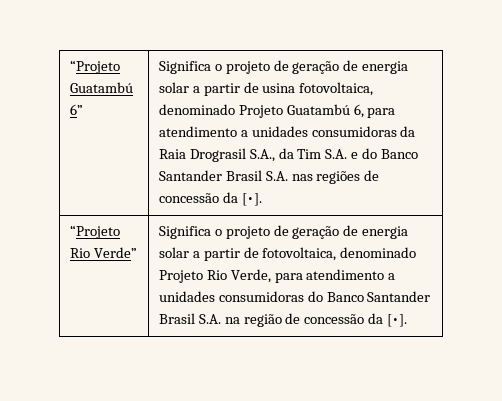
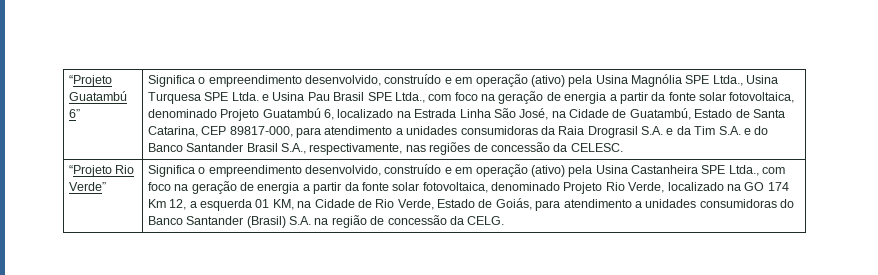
[225,60,409,74] [158,82,296,96] projeto de geração de energia solar a partir de usina -> [208,74,779,87] [147,91,727,104] empreendimento desenvolvido, construído e em operação (ativo) pela Usina Magnólia SPE Ltda., Usina Turquesa SPE Ltda. e Usina Pau Brasil SPE Ltda., com foco na geração de energia a partir da fonte solar
(364, 111) none -> [337,108,785,120] [147,126,293,137] localizado na Estrada Linha São José, na Cidade de Guatambú, Estado de Santa Catarina, CEP 89817-000,
[249,149,275,162] S.A., -> [641,126,674,135] S.A. e
[265,171,288,181] S.A. -> [281,143,403,155] S.A., respectivamente,
[241,193,262,206] [•]. -> [570,143,623,152] CELESC.
[225,225,409,239] [158,247,259,261] projeto de geração de energia solar a partir de -> [208,164,786,177] [147,181,420,194] empreendimento desenvolvido, construído e em operação (ativo) pela Usina Castanheira SPE Ltda., com foco na geração de energia a partir da fonte solar
(271, 276) none -> [667,182,789,191] [147,198,532,211] localizado na GO 174 Km 12, a esquerda 01 KM, na Cidade de Rio Verde, Estado de Goiás,
[158,313,195,324] Brasil -> [246,216,286,228] (Brasil)
[387,314,408,327] [•]. -> [467,216,505,225] CELG.

